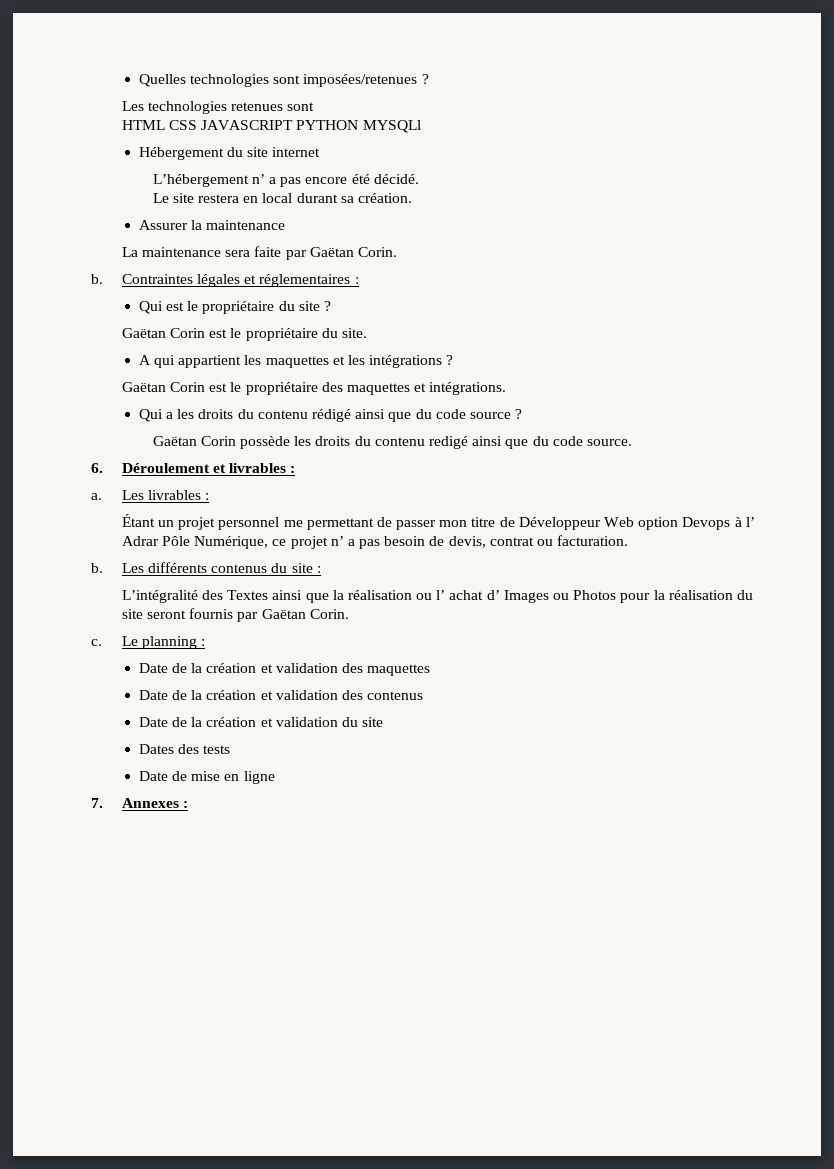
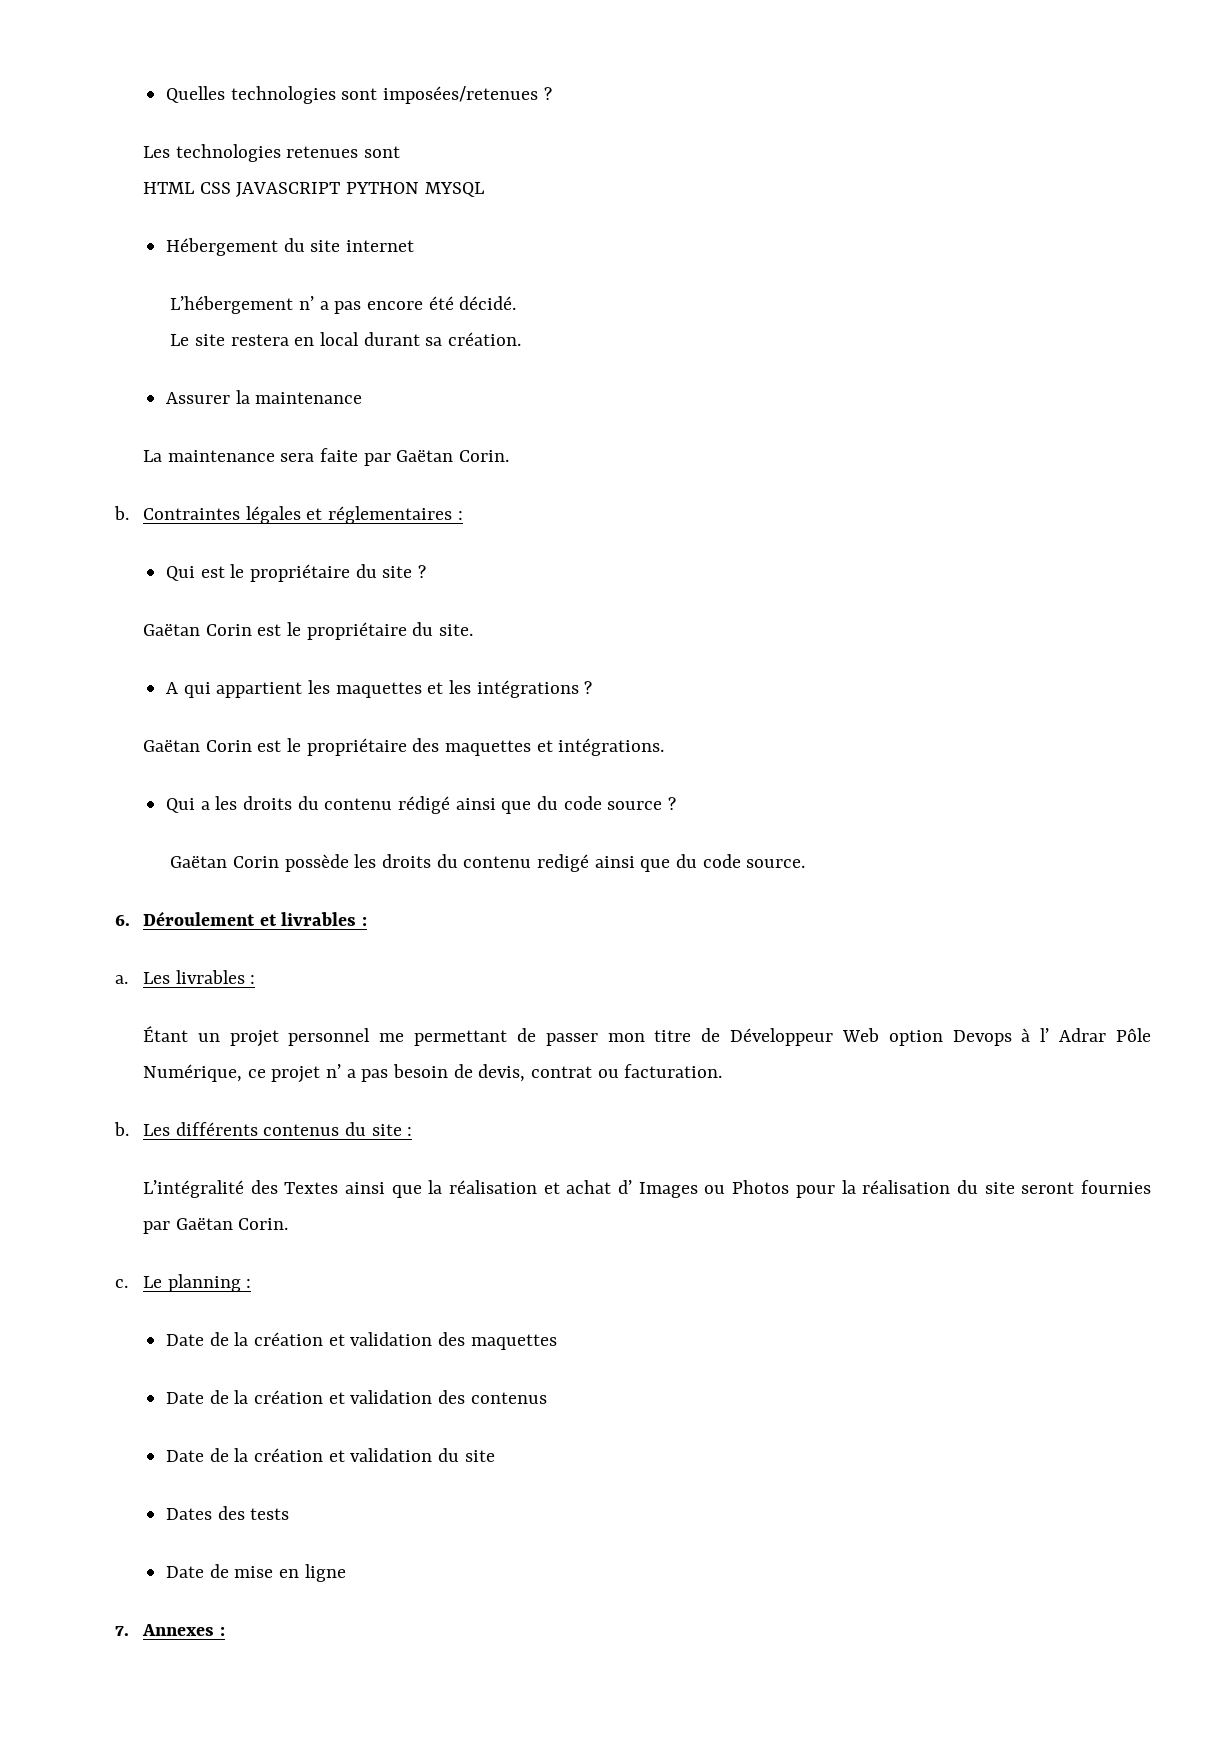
[362,120,421,133] MYSQLl -> [424,182,484,197] MYSQL
[416,590,446,600] ou l’ -> [543,1182,560,1194] et
[189,608,234,619] fournis -> [1080,1180,1151,1194] fournies

